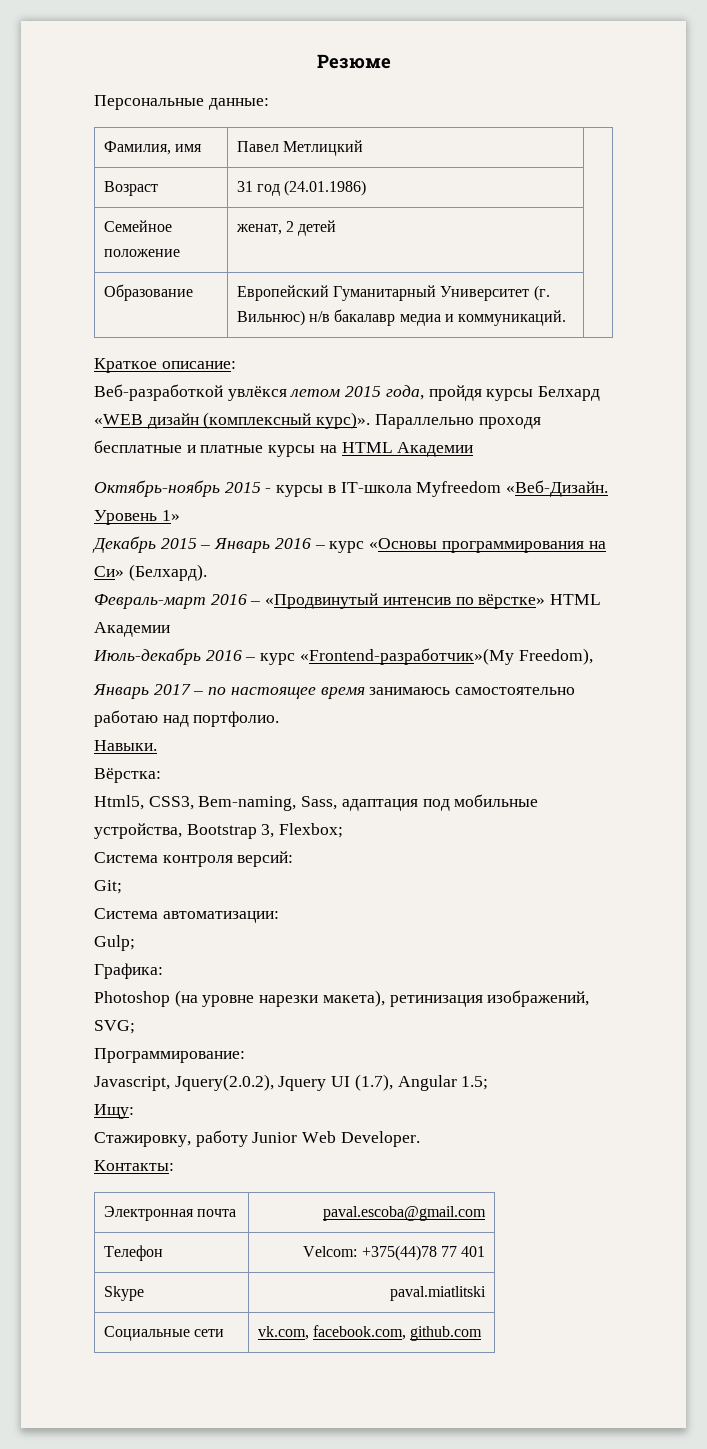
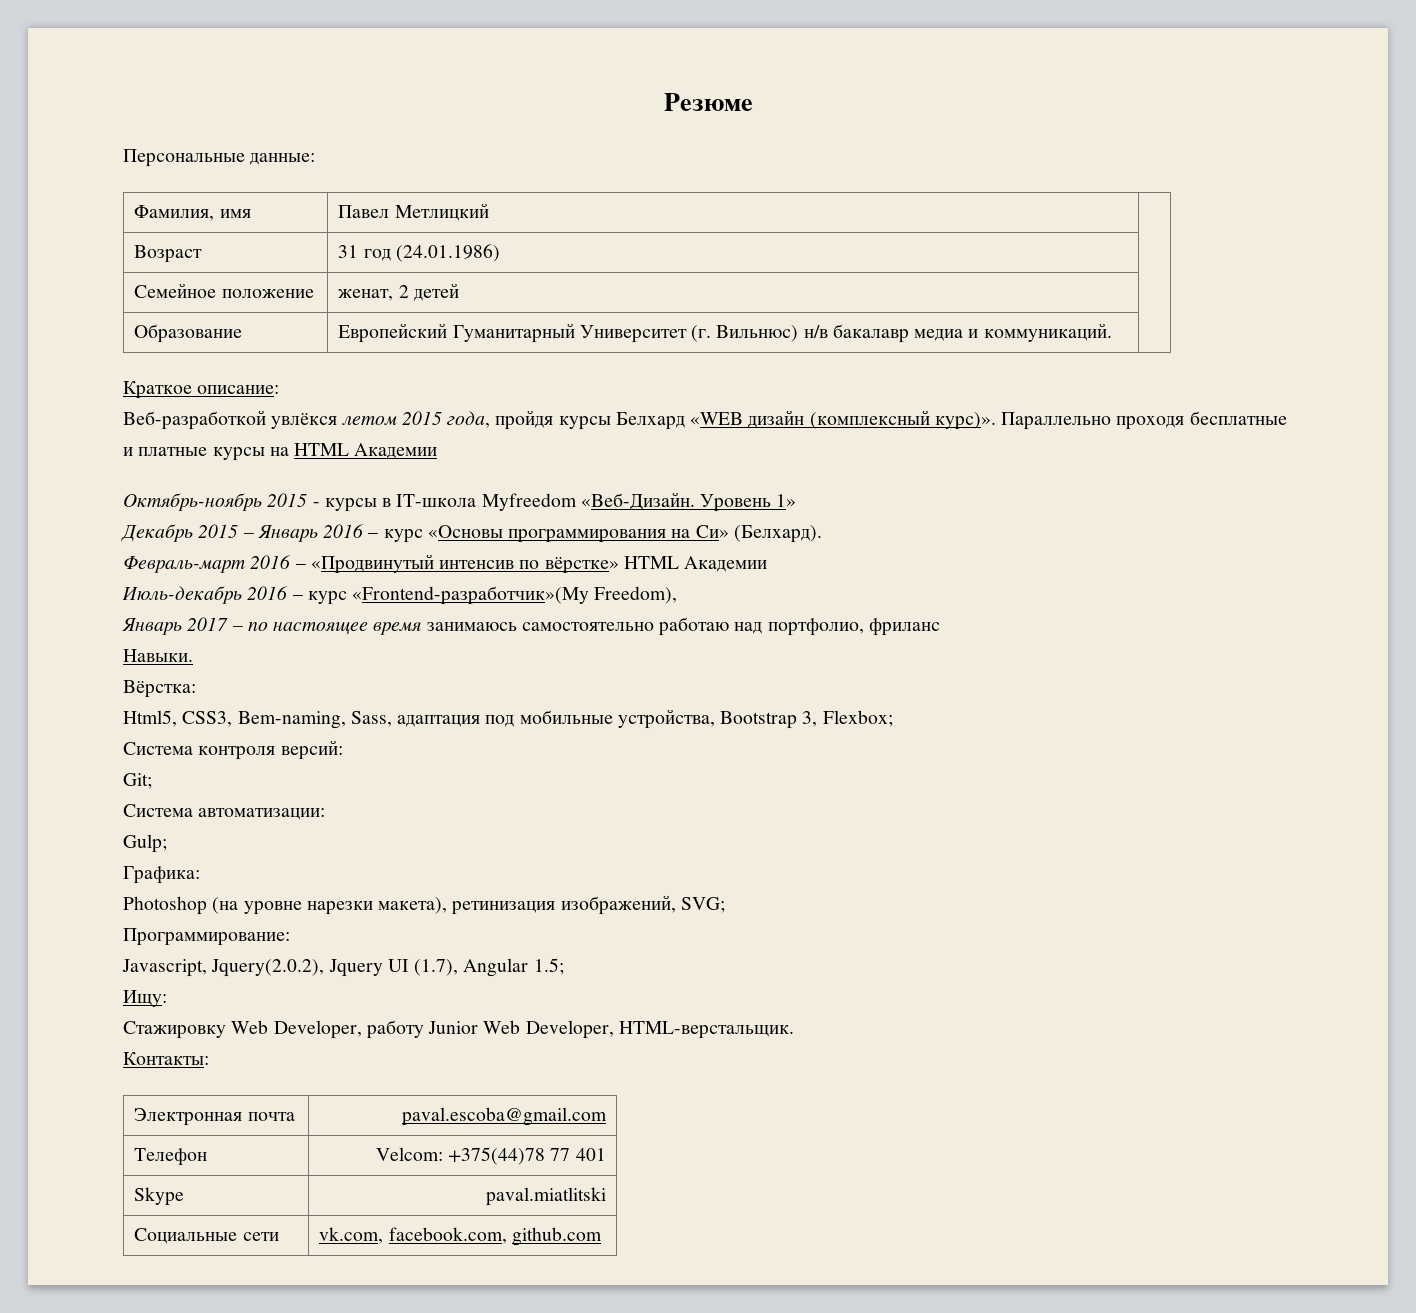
[193,711,280,727] портфолио. -> [767,618,940,636] портфолио, фриланс
[94,1132,191,1147] Стажировку, -> [123,1020,362,1039] Стажировку Web Developer,
[340,1131,420,1147] Developer. -> [525,1020,794,1039] Developer, HTML-верстальщик.

